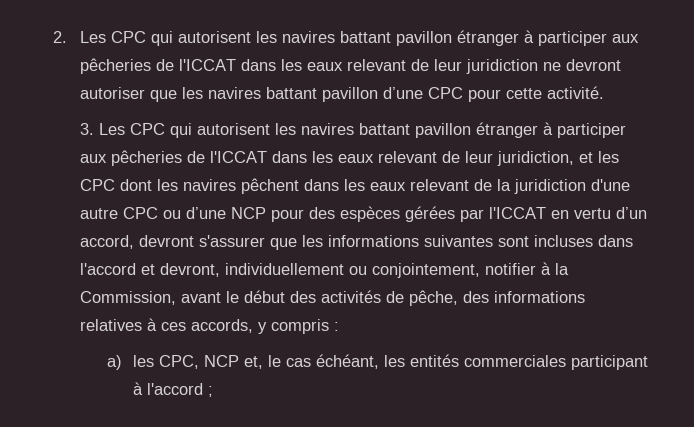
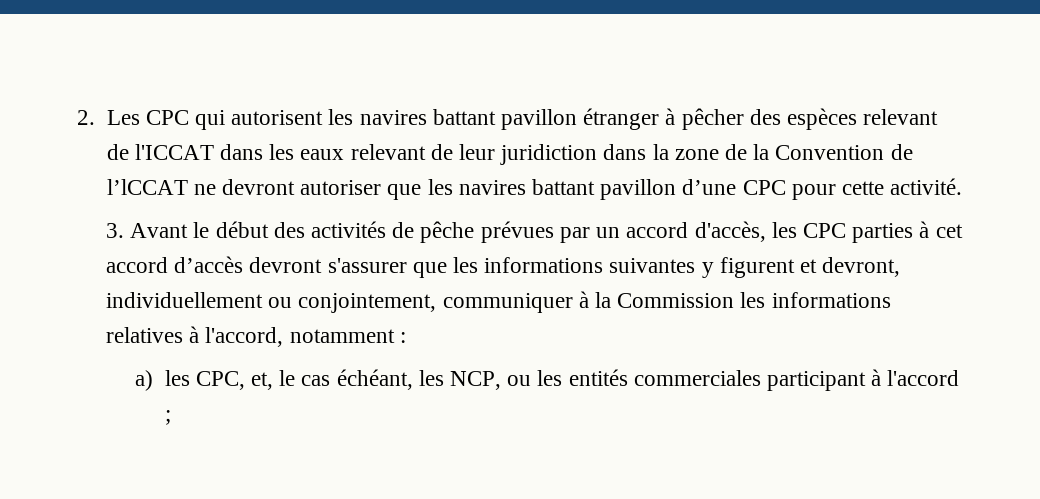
[537,31,639,46] [79,58,151,74] participer aux pêcheries -> [681,108,939,130] pêcher des espèces relevant
(538, 66) none -> [603,144,913,160] [106,179,188,195] dans la zone de la Convention de l’lCCAT
[98,122,626,138] [79,150,619,166] [79,178,630,194] [79,206,647,222] [79,235,134,249] Les CPC qui autorisent les navires battant pavillon étranger à participer aux pêcheries de l'ICCAT dans les eaux relevant de leur juridiction, et les CPC dont les navires pêchent dans les eaux relevant de la juridiction d'une autre CPC ou d’une NCP pour des espèces gérées par l'ICCAT en vertu d’un accord, -> [130,221,963,243] [106,256,244,273] Avant le début des activités de pêche prévues par un accord d'accès, les CPC parties à cet accord d’accès
[497,235,633,247] [79,263,136,275] sont incluses dans l'accord -> [701,257,795,278] y figurent
[484,263,536,275] notifier -> [442,293,573,313] communiquer
[79,290,585,306] [79,318,329,334] Commission, avant le début des activités de pêche, des informations relatives à ces accords, y compris -> [617,292,891,308] [106,326,395,347] Commission les informations relatives à l'accord, notamment
[204,355,240,367] NCP -> (245, 380) none
(406, 361) none -> [449,370,563,390] NCP, ou les

